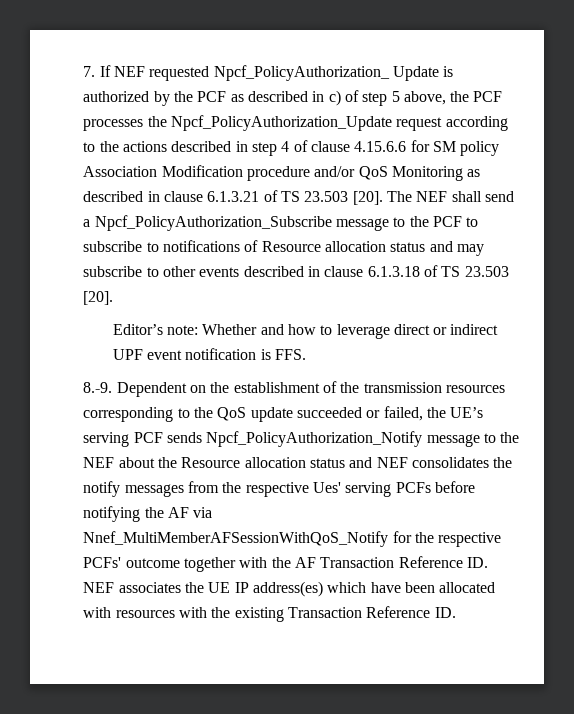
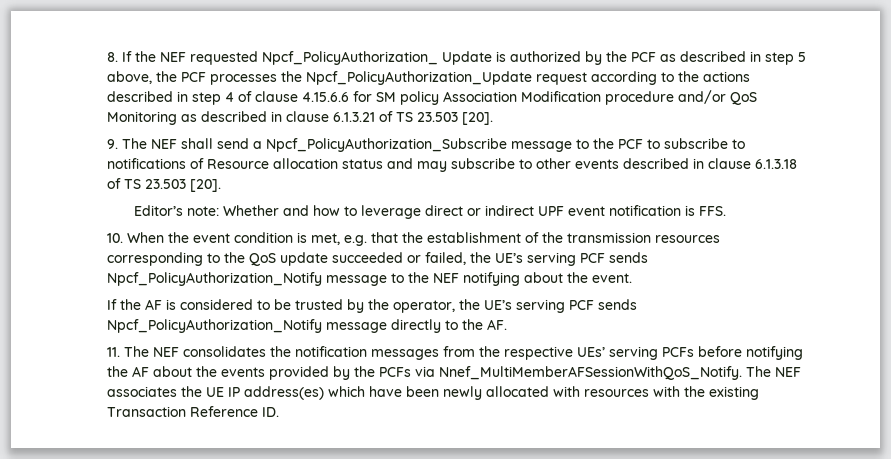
[83,65,111,77] 7. If -> [106,51,156,62] 8. If the
[328,90,359,106] c) of -> (761, 56) none
(383, 198) none -> [106,139,118,149] // 9.
[83,382,206,397] 8.-9. Dependent on -> [106,232,398,246] 10. When the event condition is met, e.g. that
[118,457,373,468] about the Resource allocation status and -> [462,272,632,286] [106,299,637,313] [106,319,507,333] [106,346,149,357] notifying about the event. // If the AF is considered to be trusted by the operator, the UE’s serving PCF sends Npcf_PolicyAuthorization_Notify message directly to the AF. // 11. The
[83,481,121,497] notify -> [294,346,367,357] notification
[312,482,341,493] Ues' -> [576,347,605,357] UEs’
[193,507,213,518] [83,531,502,547] [83,556,488,572] via Nnef_MultiMemberAFSessionWithQoS_Notify for the respective PCFs' outcome together with the AF Transaction Reference ID. -> [152,366,771,380] about the events provided by the PCFs via Nnef_MultiMemberAFSessionWithQoS_Notify. The
(435, 587) none -> [442,386,482,400] newly

